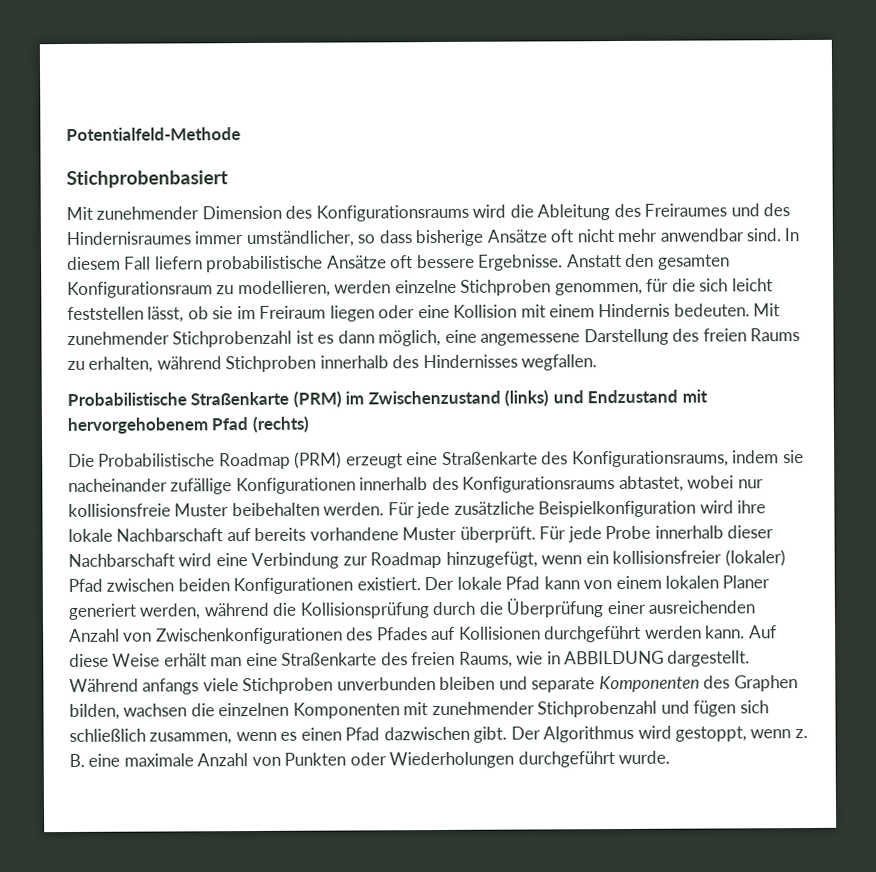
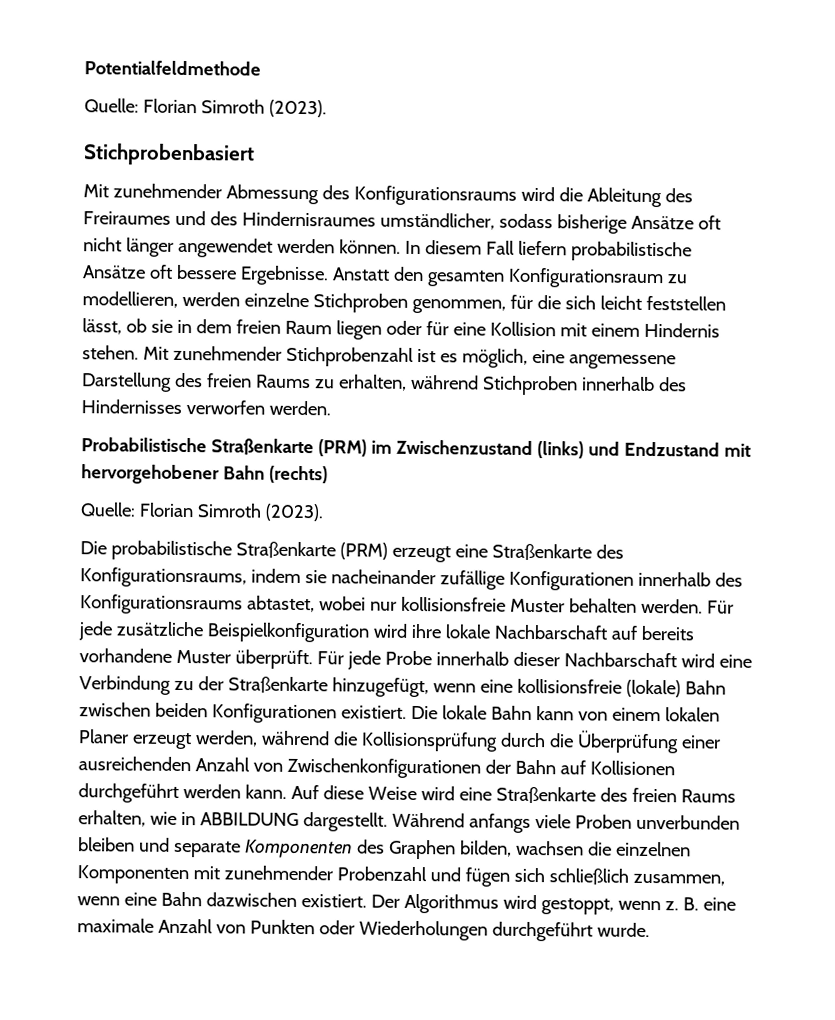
[66,127,241,142] Potentialfeld-Methode -> [84,60,261,76] [84,98,327,118] Potentialfeldmethode // Quelle: Florian Simroth (2023).
[201,205,282,220] Dimension -> [225,184,319,205] Abmessung
[194,228,782,248] immer umständlicher, so dass bisherige Ansätze oft nicht mehr anwendbar sind. -> [379,212,721,234] [83,237,401,258] umständlicher, sodass bisherige Ansätze oft nicht länger angewendet werden können.
[236,305,327,320] im Freiraum -> [176,319,332,335] in dem freien Raum
(416, 312) none -> [425,321,449,336] für
[673,303,750,317] bedeuten. -> [82,345,139,360] stehen.
[337,330,375,344] dann -> (458, 358) none
[521,354,598,371] wegfallen. -> [185,400,331,416] verworfen werden.
[67,417,249,435] hervorgehobenem Pfad -> [81,464,265,485] hervorgehobener Bahn
[68,452,291,470] // Die Probabilistische Roadmap -> [80,502,324,522] [80,540,336,561] // Quelle: Florian Simroth (2023). // Die probabilistische Straßenkarte
[231,502,320,517] beibehalten -> [568,598,637,613] behalten
[342,549,786,569] [68,578,103,592] zur Roadmap hinzugefügt, wenn ein kollisionsfreier (lokaler) Pfad -> [173,676,726,698] zu der Straßenkarte hinzugefügt, wenn eine kollisionsfreie (lokale) Bahn
[424,576,541,591] Der lokale Pfad -> [410,705,532,720] Die lokale Bahn
[68,603,136,620] generiert -> [131,732,192,750] erzeugt
[346,627,428,641] des Pfades -> [484,759,556,775] der Bahn
[163,653,243,667] erhält man -> [420,786,455,801] wird
[458,651,513,668] Raums, -> [680,789,736,803] [78,810,146,827] Raums erhalten,
[242,677,334,695] Stichproben -> [574,814,632,829] Proben
[537,700,658,718] Stichprobenzahl -> [336,866,427,882] Probenzahl
[280,726,508,743] es einen Pfad dazwischen gibt. -> [123,891,367,908] eine Bahn dazwischen existiert.

